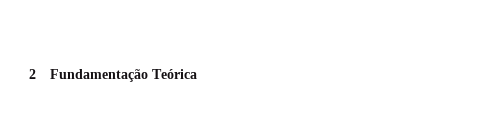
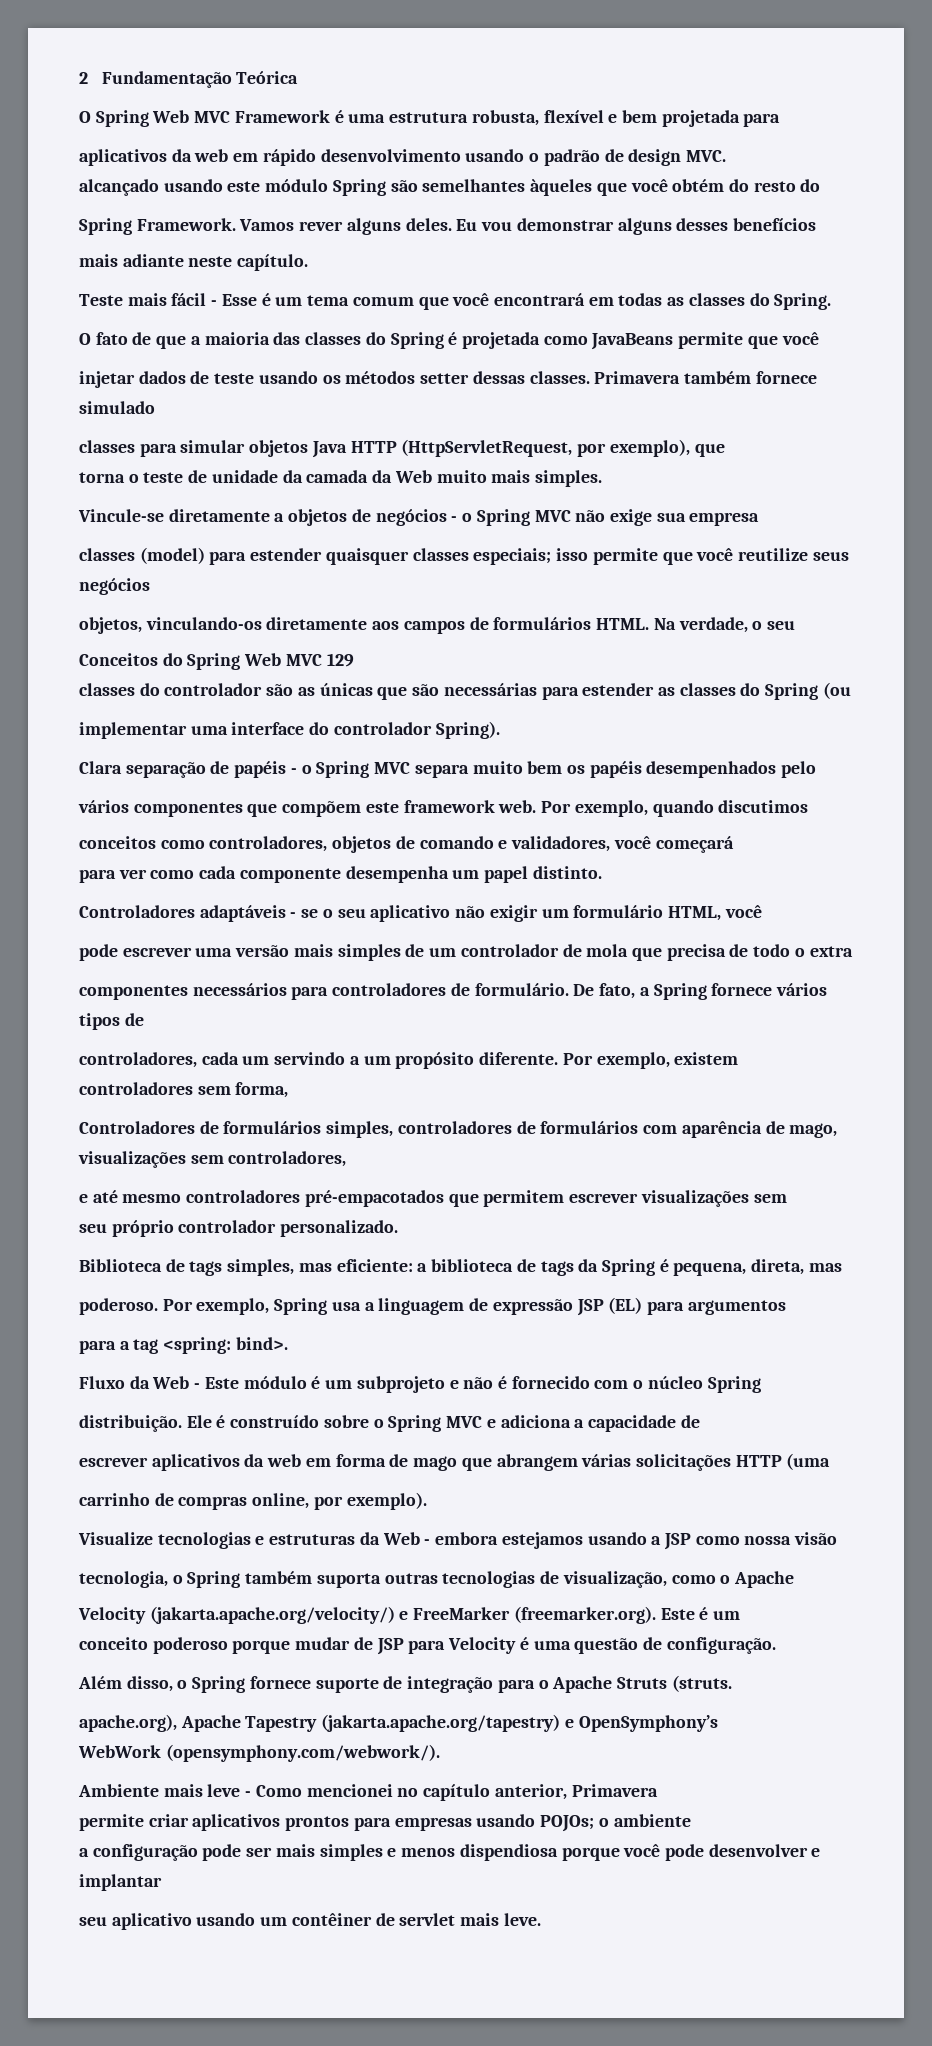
(197, 74) none -> [79,110,781,127] [79,149,726,166] [79,179,821,196] [79,218,816,235] [79,254,309,271] [79,293,832,310] [79,332,819,350] [79,371,817,388] [79,401,155,414] [79,439,725,458] [79,470,602,487] [78,509,760,526] [79,547,849,565] [79,578,150,595] [79,617,795,634] [79,653,354,670] [79,682,851,700] [79,721,500,739] [79,761,817,778] [78,800,809,817] [79,836,734,853] [79,866,602,883] [79,905,762,922] [79,944,853,961] [79,983,827,1000] [79,1013,144,1030] [79,1052,739,1069] [79,1082,289,1098] [79,1121,838,1138] [78,1151,347,1168] [79,1190,787,1207] [79,1220,399,1237] [79,1259,842,1276] [79,1297,786,1316] [79,1337,288,1354] [79,1376,761,1393] [79,1415,700,1432] [79,1453,831,1471] [79,1492,427,1510] [78,1532,838,1550] [79,1571,794,1588] [78,1606,741,1624] [79,1637,776,1655] [78,1675,732,1693] [79,1714,718,1732] [78,1744,440,1762] [78,1784,658,1801] [79,1814,691,1832] [79,1844,821,1861] [79,1874,162,1891] [79,1913,541,1930] // O Spring Web MVC Framework é uma estrutura robusta, flexível e bem projetada para // aplicativos da web em rápido desenvolvimento usando o padrão de design MVC. // alcançado usando este módulo Spring são semelhantes àqueles que você obtém do resto do // Spring Framework. Vamos rever alguns deles. Eu vou demonstrar alguns desses benefícios // mais adiante neste capítulo. // Teste mais fácil - Esse é um tema comum que você encontrará em todas as classes do Spring. // O fato de que a maioria das classes do Spring é projetada como JavaBeans permite que você // injetar dados de teste usando os métodos setter dessas classes. Primavera também fornece simulado // classes para simular objetos Java HTTP (HttpServletRequest, por exemplo), que // torna o teste de unidade da camada da Web muito mais simples. // Vincule-se diretamente a objetos de negócios - o Spring MVC não exige sua empresa // classes (model) para estender quaisquer classes especiais; isso permite que você reutilize seus negócios // objetos, vinculando-os diretamente aos campos de formulários HTML. Na verdade, o seu // Conceitos do Spring Web MVC 129 // classes do controlador são as únicas que são necessárias para estender as classes do Spring (ou // implementar uma interface do controlador Spring). // Clara separação de papéis - o Spring MVC separa muito bem os papéis desempenhados pelo // vários componentes que compõem este framework web. Por exemplo, quando discutimos // conceitos como controladores, objetos de comando e validadores, você começará // para ver como cada componente desempenha um papel distinto. // Controladores adaptáveis - se o seu aplicativo não exigir um formulário HTML, você // pode escrever uma versão mais simples de um controlador de mola que precisa de todo o extra // componentes necessários para controladores de formulário. De fato, a Spring fornece vários tipos de // controladores, cada um servindo a um propósito diferente. Por exemplo, existem controladores sem forma, // Controladores de formulários simples, controladores de formulários com aparência de mago, visualizações sem controladores, // e até mesmo controladores pré-empacotados que permitem escrever visualizações sem // seu próprio controlador personalizado. // Biblioteca de tags simples, mas eficiente: a biblioteca de tags da Spring é pequena, direta, mas // poderoso. Por exemplo, Spring usa a linguagem de expressão JSP (EL) para argumentos // para a tag <spring: bind>. // Fluxo da Web - Este módulo é um subprojeto e não é fornecido com o núcleo Spring // distribuição. Ele é construído sobre o Spring MVC e adiciona a capacidade de // escrever aplicativos da web em forma de mago que abrangem várias solicitações HTTP (uma // carrinho de compras online, por exemplo). // Visualize tecnologias e estruturas da Web - embora estejamos usando a JSP como nossa visão // tecnologia, o Spring também suporta outras tecnologias de visualização, como o Apache // Velocity (jakarta.apache.org/velocity/) e FreeMarker (freemarker.org). Este é um // conceito poderoso porque mudar de JSP para Velocity é uma questão de configuração. // Além disso, o Spring fornece suporte de integração para o Apache Struts (struts. // apache.org), Apache Tapestry (jakarta.apache.org/tapestry) e OpenSymphony’s // WebWork (opensymphony.com/webwork/). // Ambiente mais leve - Como mencionei no capítulo anterior, Primavera // permite criar aplicativos prontos para empresas usando POJOs; o ambiente // a configuração pode ser mais simples e menos dispendiosa porque você pode desenvolver e implantar // seu aplicativo usando um contêiner de servlet mais leve.

